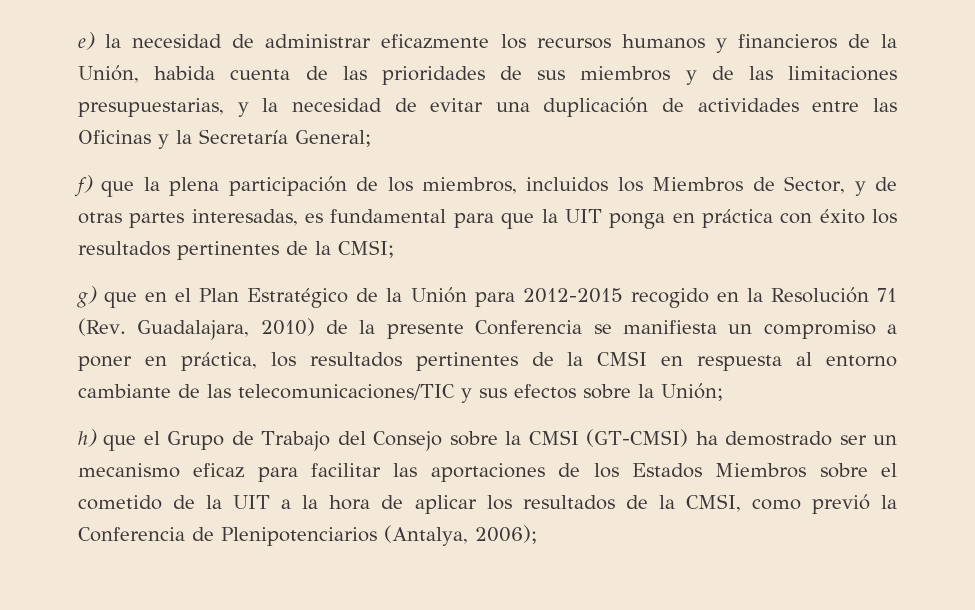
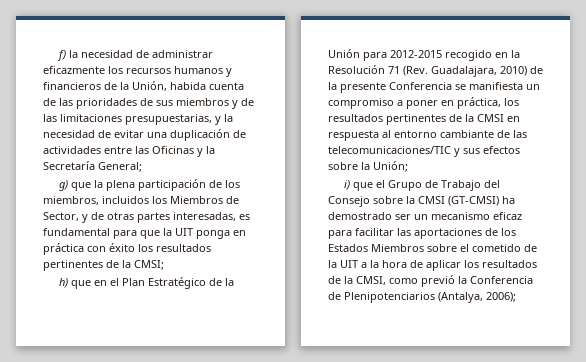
[78,32,95,50] e) -> [56,50,66,61] f)
[74,175,93,197] f) -> [58,180,68,191] g)
[77,286,97,308] g) -> [58,278,68,288] h)
[78,429,97,447] h) -> [343,180,350,190] i)

